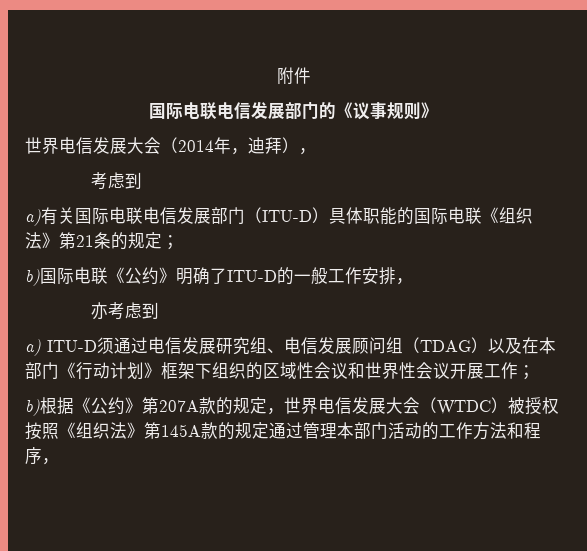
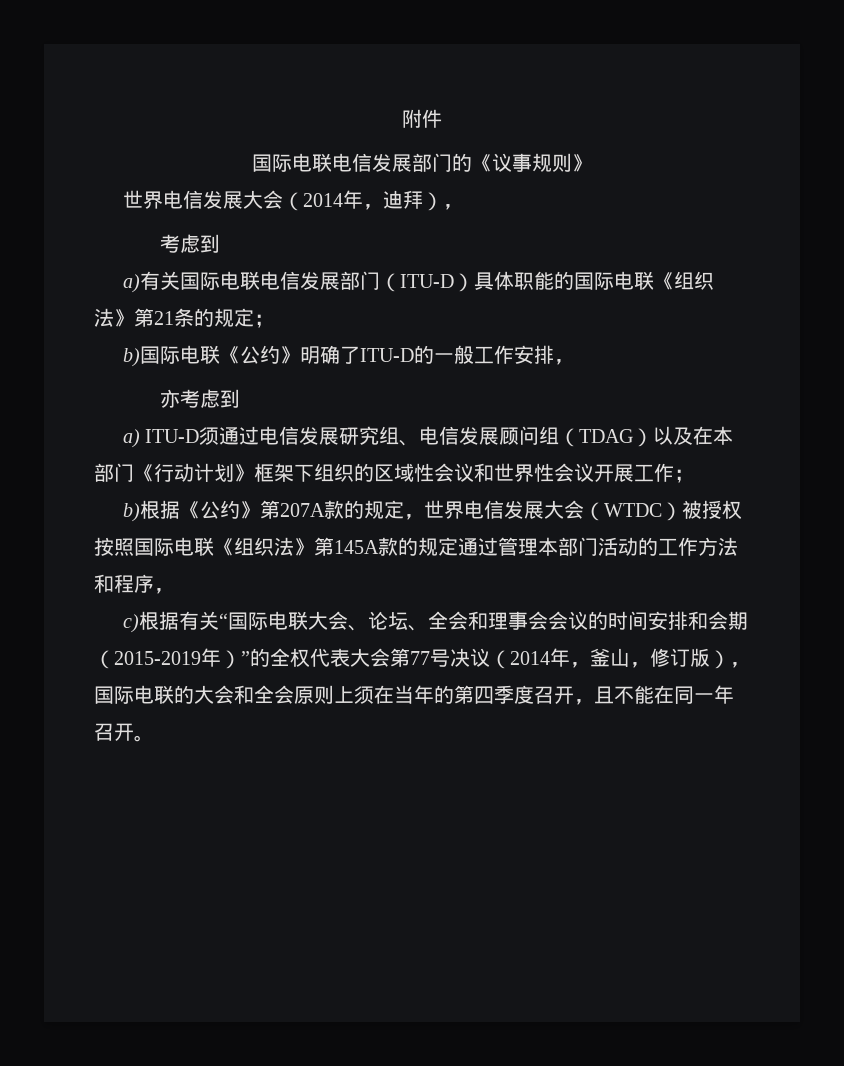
(59, 431) none -> [134,537,214,556] 国际电联
(59, 461) none -> [122,611,748,633] [94,648,750,669] [94,685,734,705] [94,723,154,742] // c)根据有关“国际电联大会、论坛、全会和理事会会议的时间安排和会期（2015-2019年）”的全权代表大会第77号决议（2014年，釜山，修订版），国际电联的大会和全会原则上须在当年的第四季度召开，且不能在同一年召开。

